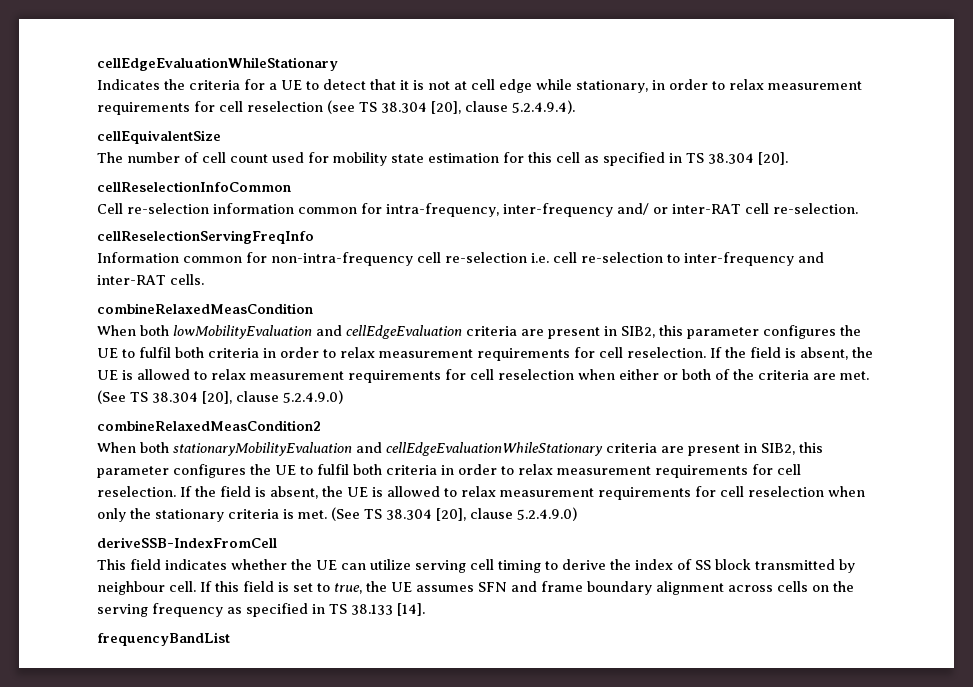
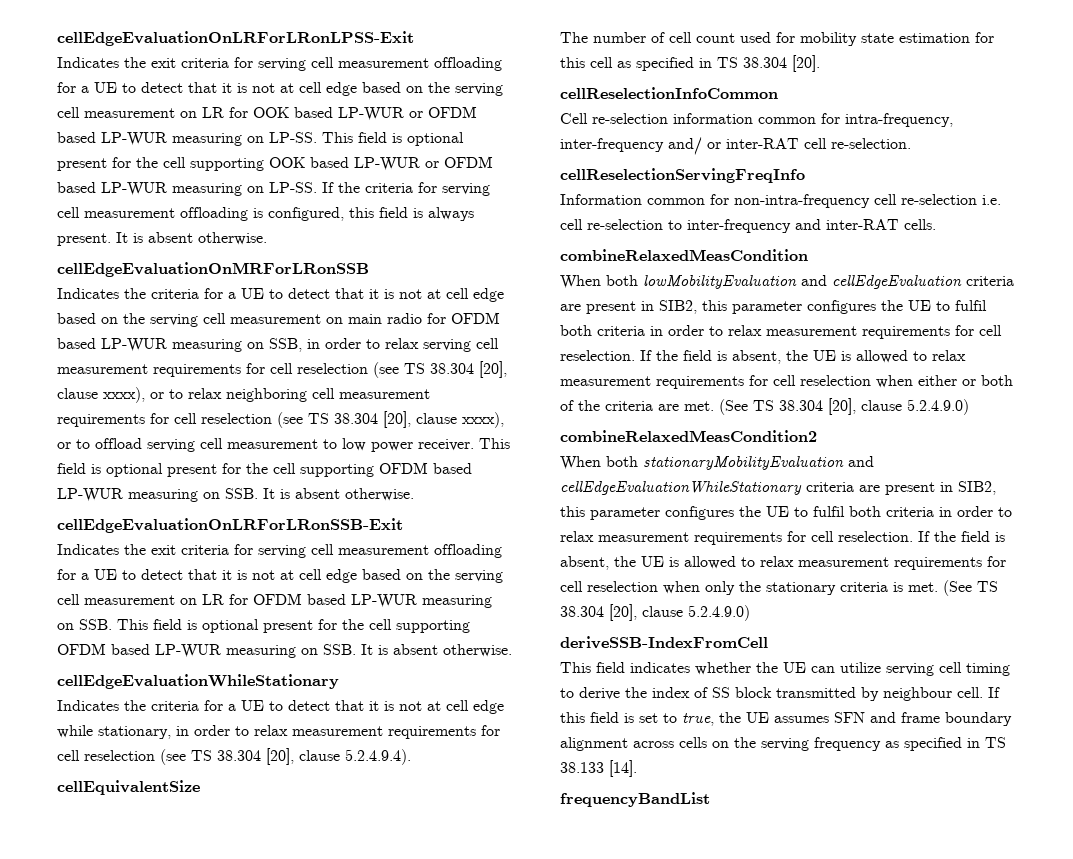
(97, 64) none -> [57,31,414,46] [57,57,502,71] [57,82,503,96] [57,106,477,121] [57,132,464,146] [57,156,493,171] [57,182,490,196] [57,207,474,221] [57,232,267,246] [57,262,369,277] [57,288,504,302] [57,312,500,327] [57,338,499,352] [57,361,507,378] [57,387,430,403] [57,411,504,428] [57,438,510,452] [57,462,472,477] [57,488,414,502] [57,518,403,533] [57,544,502,558] [57,569,503,583] [57,593,492,608] [57,619,470,633] [57,643,512,658] cellEdgeEvaluationOnLRForLRonLPSS-Exit // Indicates the exit criteria for serving cell measurement offloading for a UE to detect that it is not at cell edge based on the serving cell measurement on LR for OOK based LP-WUR or OFDM based LP-WUR measuring on LP-SS. This field is optional present for the cell supporting OOK based LP-WUR or OFDM based LP-WUR measuring on LP-SS. If the criteria for serving cell measurement offloading is configured, this field is always present. It is absent otherwise. // cellEdgeEvaluationOnMRForLRonSSB // Indicates the criteria for a UE to detect that it is not at cell edge based on the serving cell measurement on main radio for OFDM based LP-WUR measuring on SSB, in order to relax serving cell measurement requirements for cell reselection (see TS 38.304 [20], clause xxxx), or to relax neighboring cell measurement requirements for cell reselection (see TS 38.304 [20], clause xxxx), or to offload serving cell measurement to low power receiver. This field is optional present for the cell supporting OFDM based LP-WUR measuring on SSB. It is absent otherwise. // cellEdgeEvaluationOnLRForLRonSSB-Exit // Indicates the exit criteria for serving cell measurement offloading for a UE to detect that it is not at cell edge based on the serving cell measurement on LR for OFDM based LP-WUR measuring on SSB. This field is optional present for the cell supporting OFDM based LP-WUR measuring on SSB. It is absent otherwise. //

